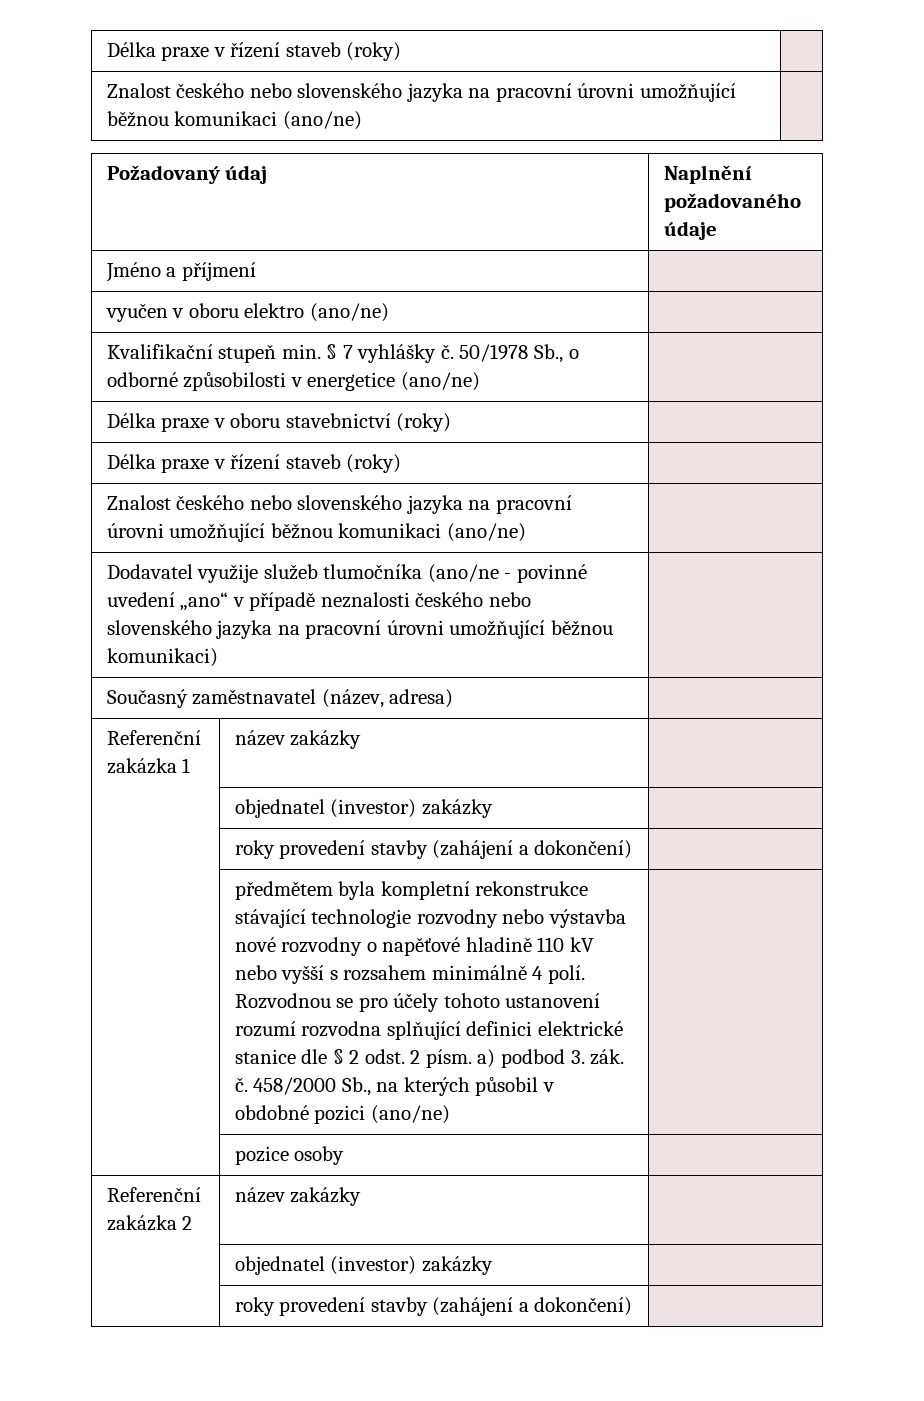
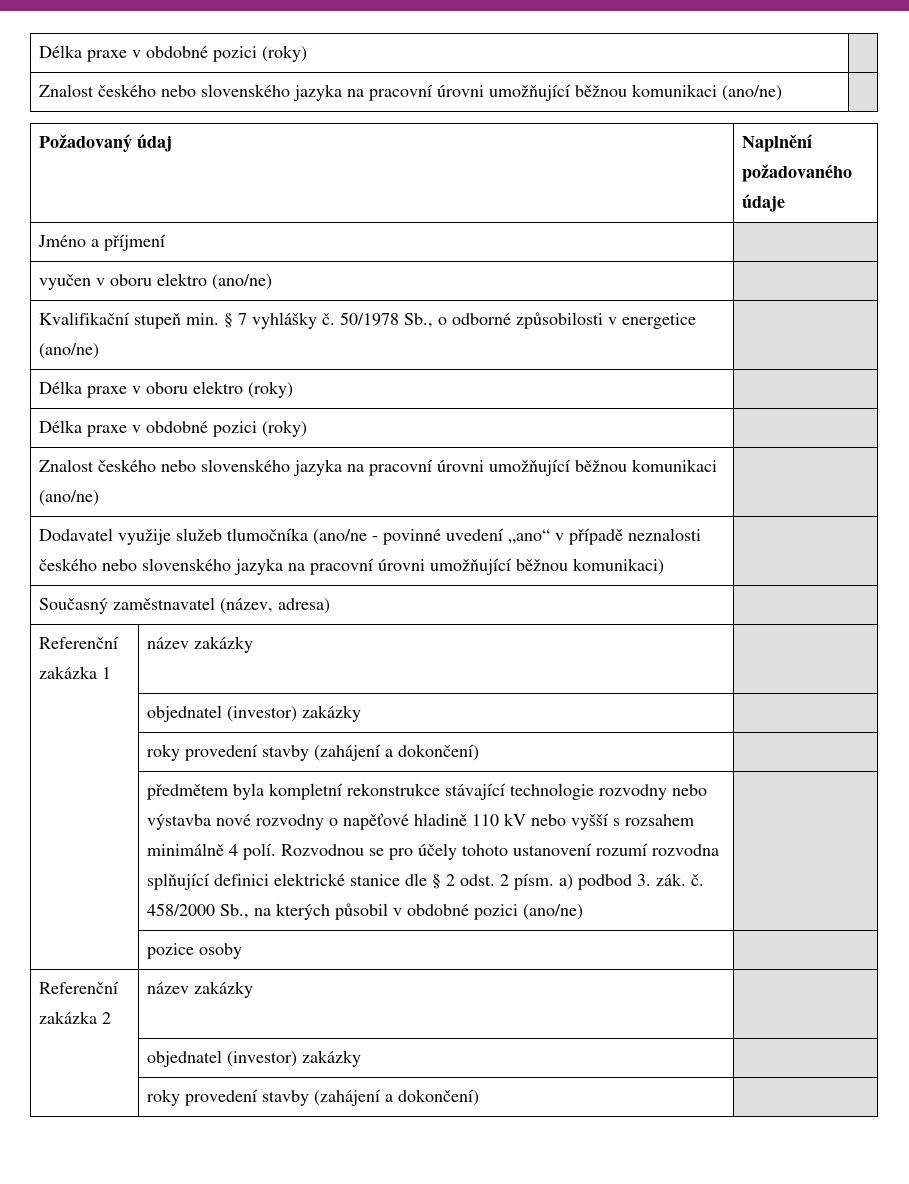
[106,42,341,61] Délka praxe v řízení staveb -> [39,45,258,62] Délka praxe v obdobné pozici
[285,413,391,428] stavebnictví -> [193,381,244,394] elektro
[230,454,341,470] řízení staveb -> [146,421,258,437] obdobné pozici

